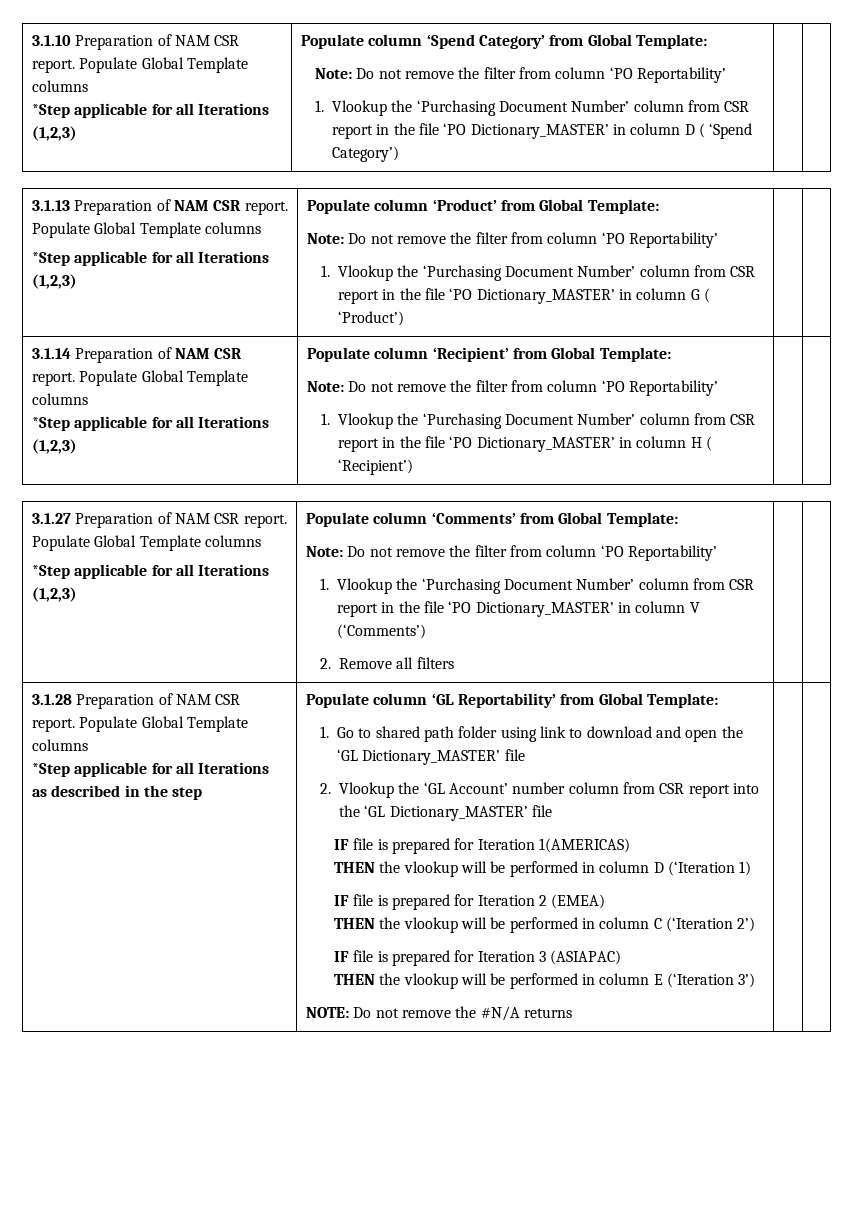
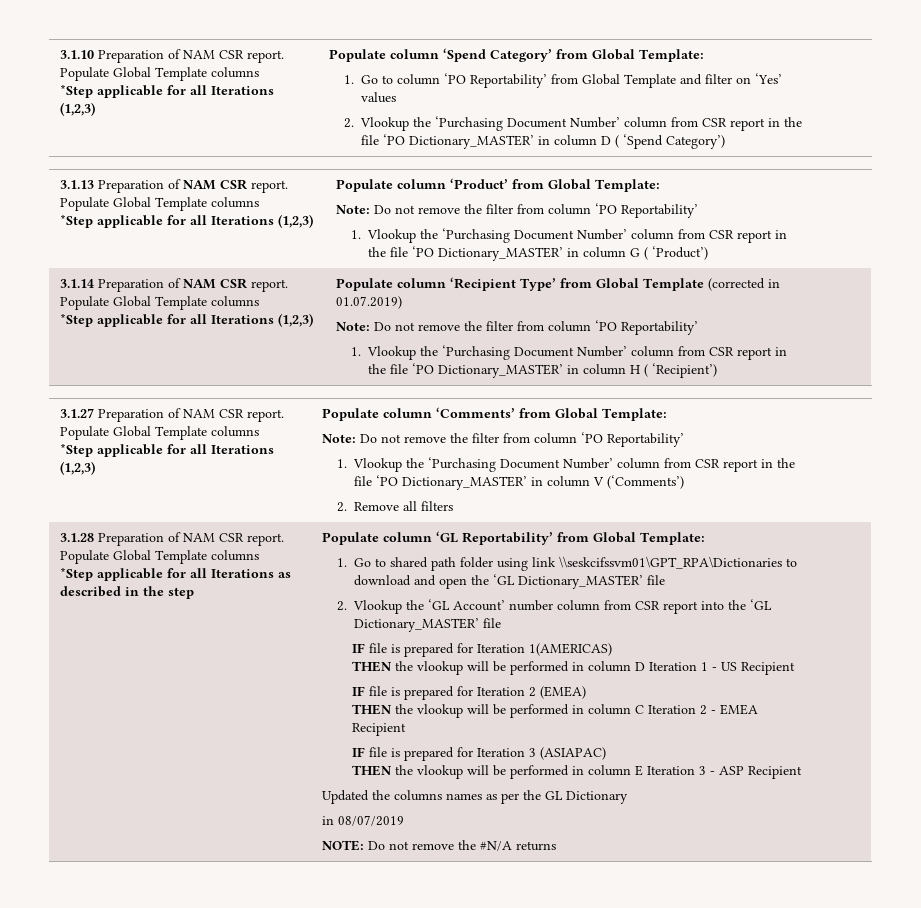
[314,67,726,83] [314,100,324,112] Note: Do not remove the filter from column ‘PO Reportability’ // 1. -> [343,73,782,88] [360,92,396,103] [343,118,354,128] 1. Go to column ‘PO Reportability’ from Global Template and filter on ‘Yes’ values // 2.
[432,347,671,362] ‘Recipient’ from Global Template: -> [449,277,780,291] [335,296,402,309] ‘Recipient Type’ from Global Template (corrected in 01.07.2019)
(566, 732) none -> [558,556,782,569] \\seskcifssvm01\GPT_RPA\Dictionaries
[667,861,752,876] (‘Iteration 1) -> [649,662,796,675] Iteration 1 - US Recipient
[665,917,756,932] (‘Iteration 2’) -> [648,704,759,715] [352,723,407,736] Iteration 2 - EMEA Recipient
[666,973,756,988] (‘Iteration 3’) -> [647,766,803,779] [321,790,628,804] [321,815,404,826] Iteration 3 - ASP Recipient // Updated the columns names as per the GL Dictionary // in 08/07/2019

